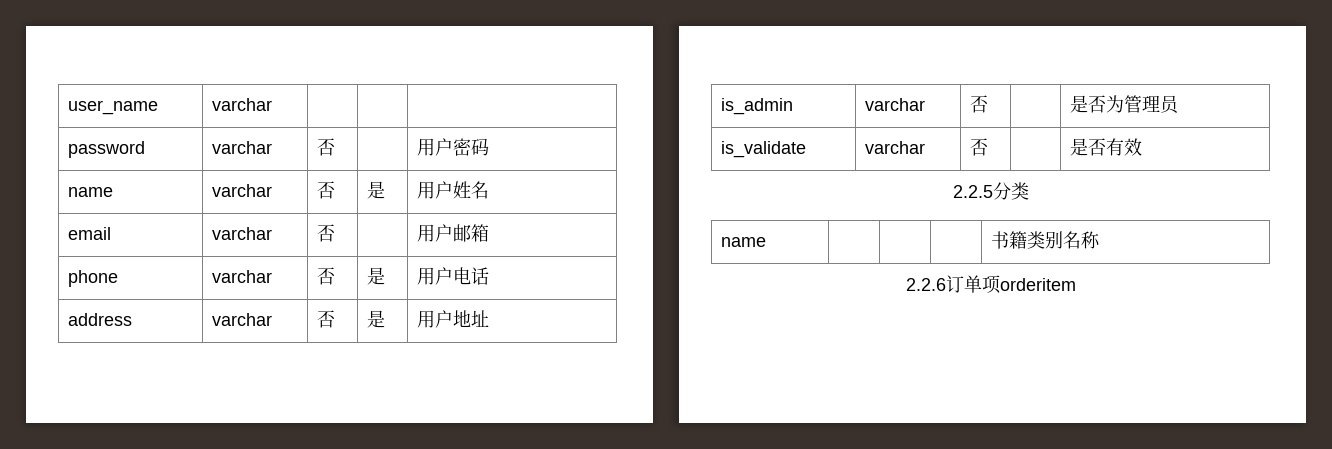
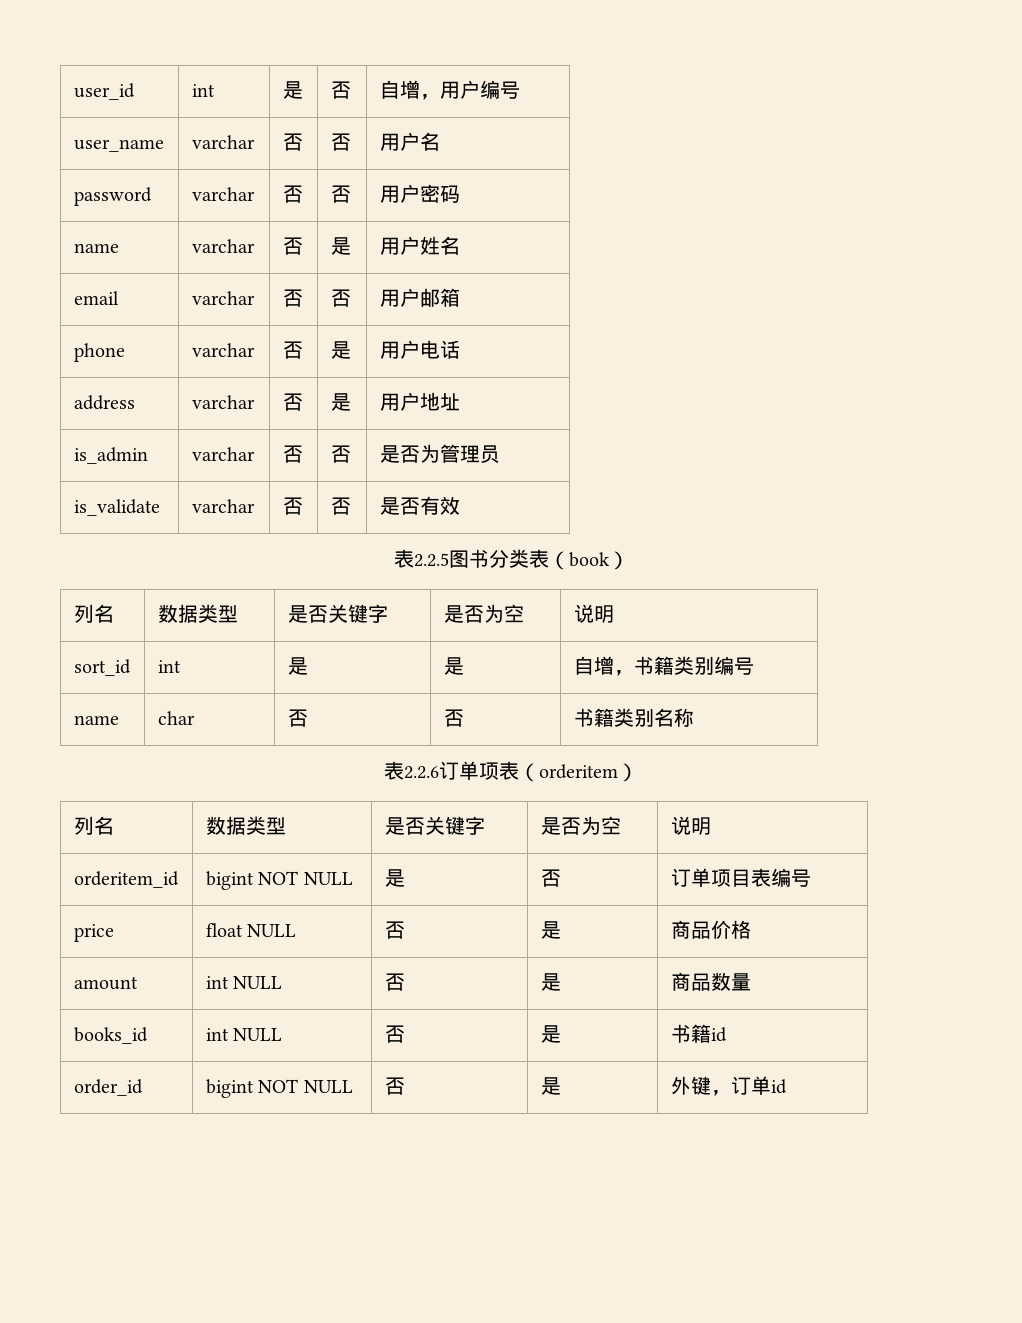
(67, 107) none -> [73,83,135,100] [191,84,215,97] [282,81,303,99] [330,81,351,99] [379,80,520,100] user_id | int | 是 | 否 | 自增，用户编号 //
(272, 104) | | -> [282,133,303,151] [330,133,351,151] [379,132,440,151] 否 | 否 | 用户名
(335, 147) none -> [330,185,351,203] 否
(335, 233) none -> [330,289,351,307] 否
(988, 104) none -> [330,445,351,463] 否
(988, 147) none -> [330,497,351,515] 否
[952,185,993,198] 2.2.5 -> [393,549,489,568] 表2.2.5图书
[720,237,766,247] // name | | | -> [528,549,629,570] [73,604,114,623] [157,604,238,623] [287,604,388,623] [443,604,524,623] [573,604,614,623] [73,659,131,676] [157,660,181,673] [287,657,308,675] [443,657,464,675] [573,656,754,676] [73,715,119,725] [157,711,195,725] [287,709,308,727] [443,709,464,727] 表（book） // 列名 | 数据类型 | 是否关键字 | 是否为空 | 说明 // sort_id | int | 是 | 是 | 自增，书籍类别编号 // name | char | 否 | 否
(1100, 240) none -> [384,761,404,780] 表
[999,278,1076,291] orderitem -> [499,761,638,782] [73,816,114,835] [205,816,286,835] [384,816,485,835] [540,816,621,835] [670,816,711,835] [73,871,179,888] [205,871,353,890] [384,869,405,887] [540,869,561,887] [670,868,811,887] [73,924,114,942] [205,923,297,937] [384,921,405,939] [540,921,561,939] [670,920,751,939] [73,976,138,990] [205,976,283,989] [384,973,405,991] [540,973,561,991] [670,972,751,991] [73,1027,148,1044] [205,1028,283,1041] [384,1025,405,1043] [540,1025,561,1043] [670,1024,727,1043] [73,1079,143,1096] [205,1079,353,1098] [384,1077,405,1095] [540,1077,561,1095] [670,1076,787,1096] 表（orderitem） // 列名 | 数据类型 | 是否关键字 | 是否为空 | 说明 // orderitem_id | bigint NOT NULL | 是 | 否 | 订单项目表编号 // price | float NULL | 否 | 是 | 商品价格 // amount | int NULL | 否 | 是 | 商品数量 // books_id | int NULL | 否 | 是 | 书籍id // order_id | bigint NOT NULL | 否 | 是 | 外键，订单id

